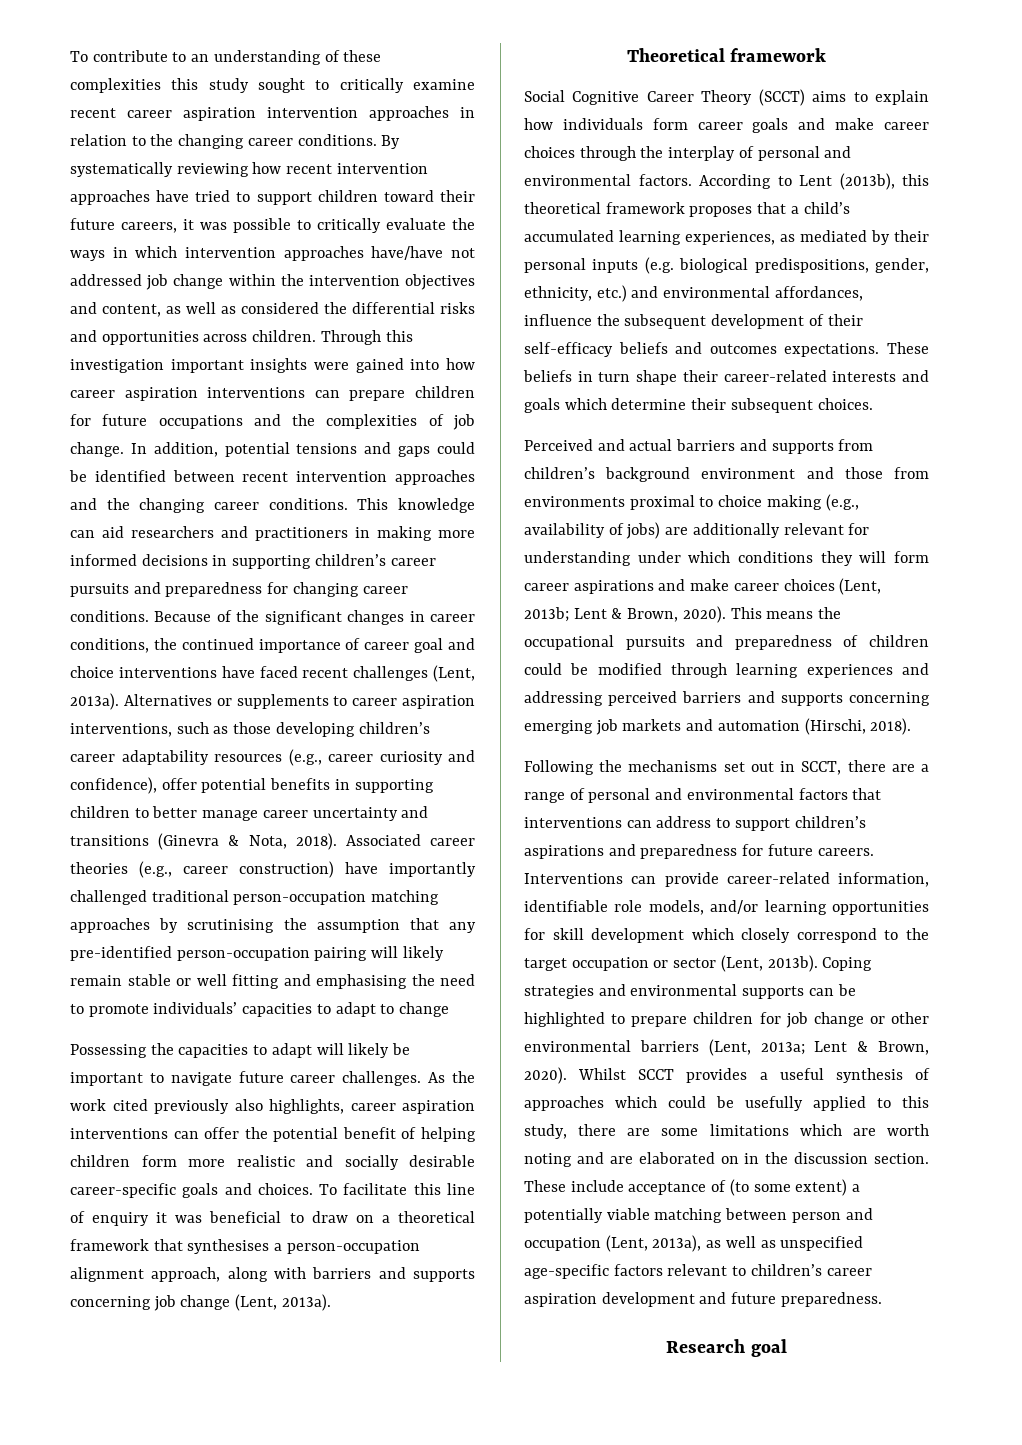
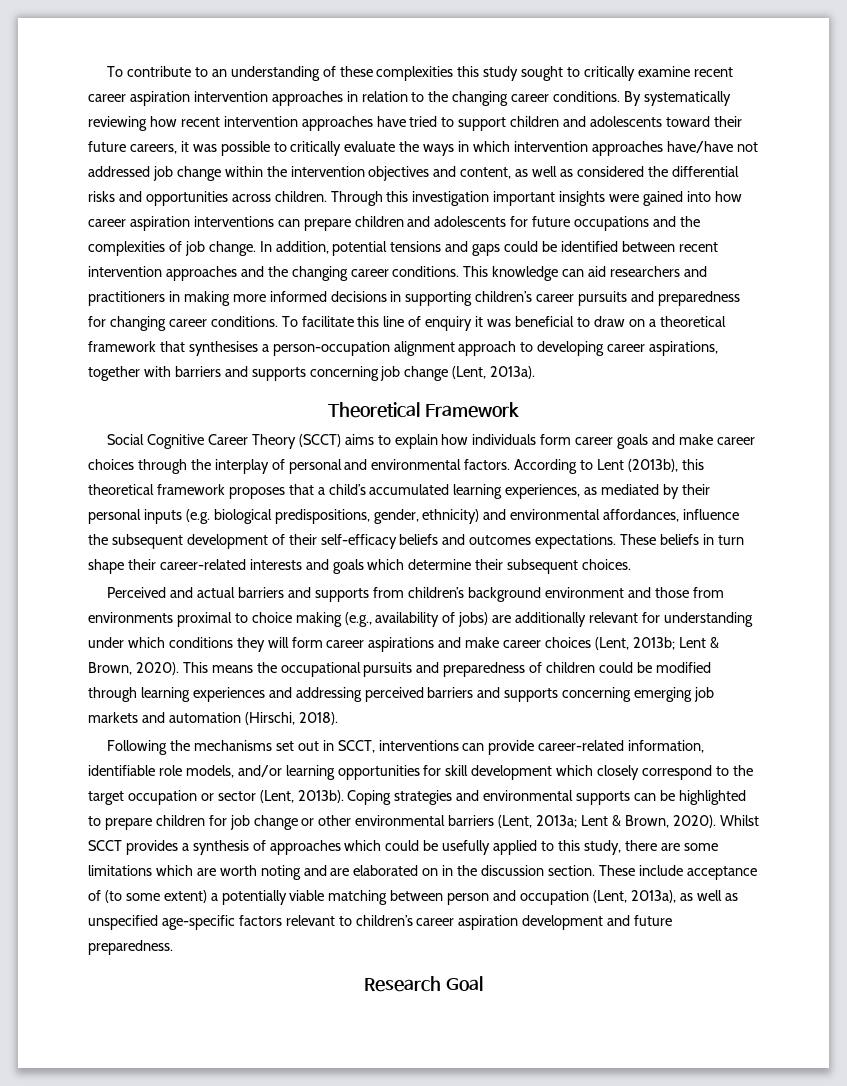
(378, 196) none -> [563,116,663,127] and adolescents
(475, 392) none -> [407,216,507,227] and adolescents
[154,610,476,625] [70,638,475,653] [70,665,475,682] [70,693,475,710] [70,722,430,737] [70,749,475,766] [70,777,434,794] [70,806,429,821] [70,833,475,850] [70,861,476,878] [70,890,440,905] [70,918,476,933] [70,946,444,961] [70,974,475,989] [70,1002,450,1017] [70,1043,411,1058] [70,1071,475,1086] [70,1099,475,1114] [70,1127,476,1142] [70,1155,475,1170] [70,1183,313,1198] Because of the significant changes in career conditions, the continued importance of career goal and choice interventions have faced recent challenges (Lent, 2013a). Alternatives or supplements to career aspiration interventions, such as those developing children’s career adaptability resources (e.g., career curiosity and confidence), offer potential benefits in supporting children to better manage career uncertainty and transitions (Ginevra & Nota, 2018). Associated career theories (e.g., career construction) have importantly challenged traditional person-occupation matching approaches by scrutinising the assumption that any pre-identified person-occupation pairing will likely remain stable or well fitting and emphasising the need to promote individuals’ capacities to adapt to change // Possessing the capacities to adapt will likely be important to navigate future career challenges. As the work cited previously also highlights, career aspiration interventions can offer the potential benefit of helping children form more realistic and socially desirable career-specific goals and choices. -> (278, 321) none
[151,1267,268,1282] approach, along -> [458,341,719,356] [88,366,140,381] approach to developing career aspirations, together
[730,48,827,62] framework -> [424,402,519,418] Framework
[524,285,627,302] ethnicity, etc.) -> [422,509,480,524] ethnicity)
[847,760,929,772] [524,788,882,803] [524,816,866,831] [524,844,874,859] [524,873,623,884] there are a range of personal and environmental factors that interventions can address to support children’s aspirations and preparedness for future careers. Interventions -> [378,740,459,751] interventions
[779,1068,824,1080] useful -> (189, 847) none
[750,1339,787,1357] goal -> [445,976,483,991] Goal

